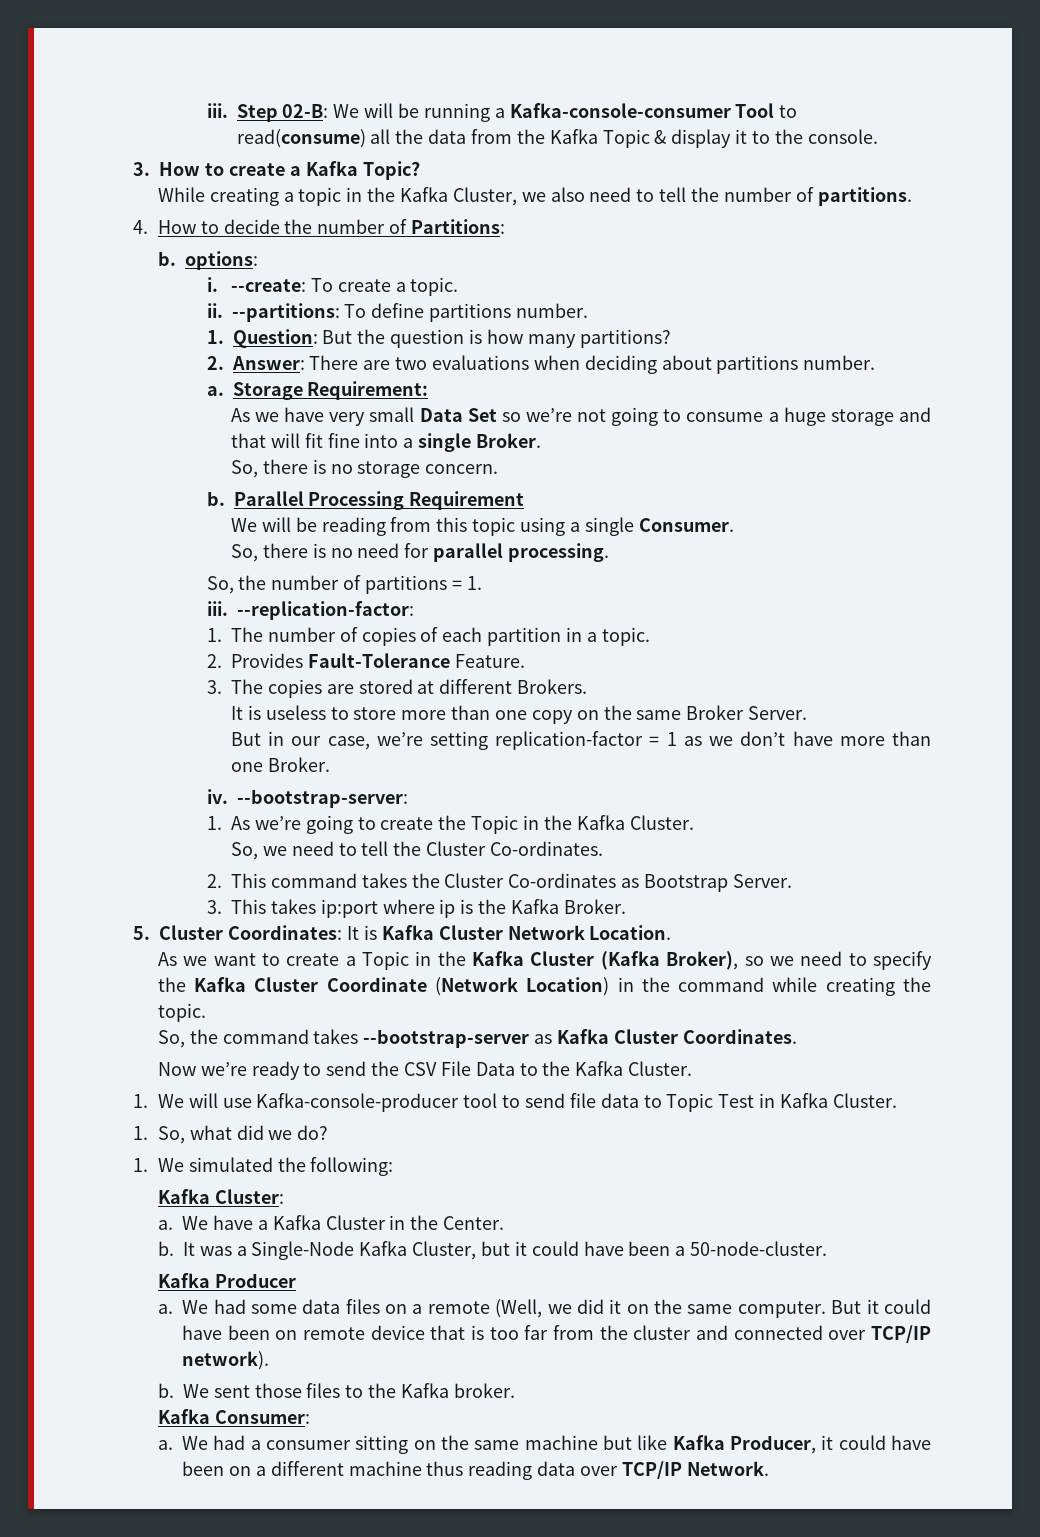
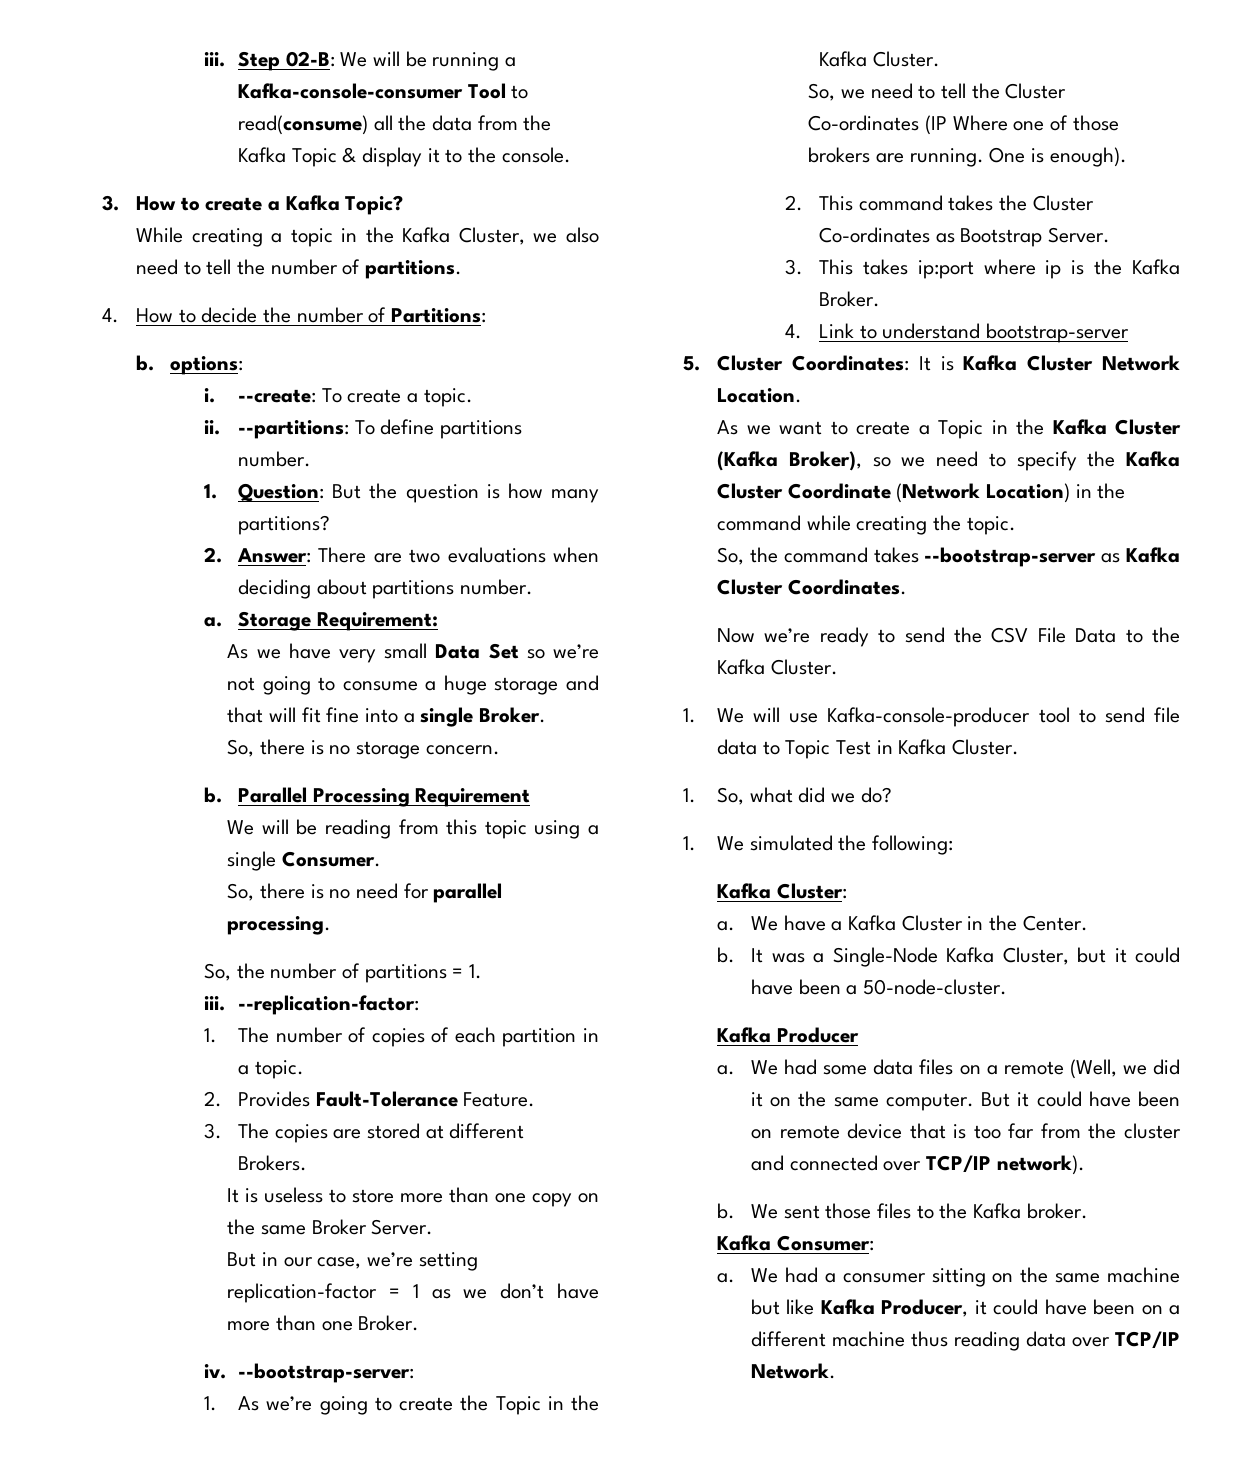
[489,841,603,856] Co-ordinates. -> [808,115,1119,135] [808,147,1127,167] Co-ordinates (IP Where one of those brokers are running. One is enough).
(626, 906) none -> [785,323,1130,343] // 4. Link to understand bootstrap-server

